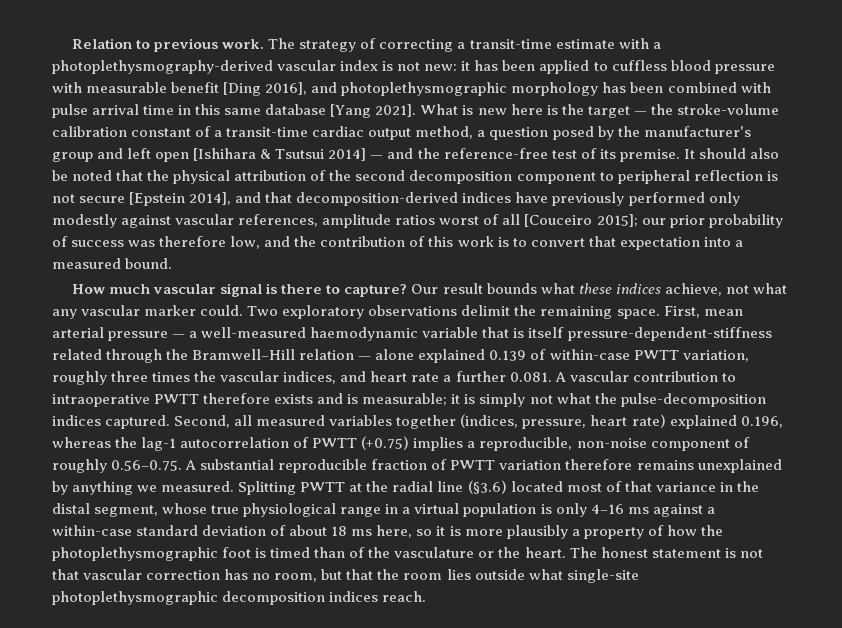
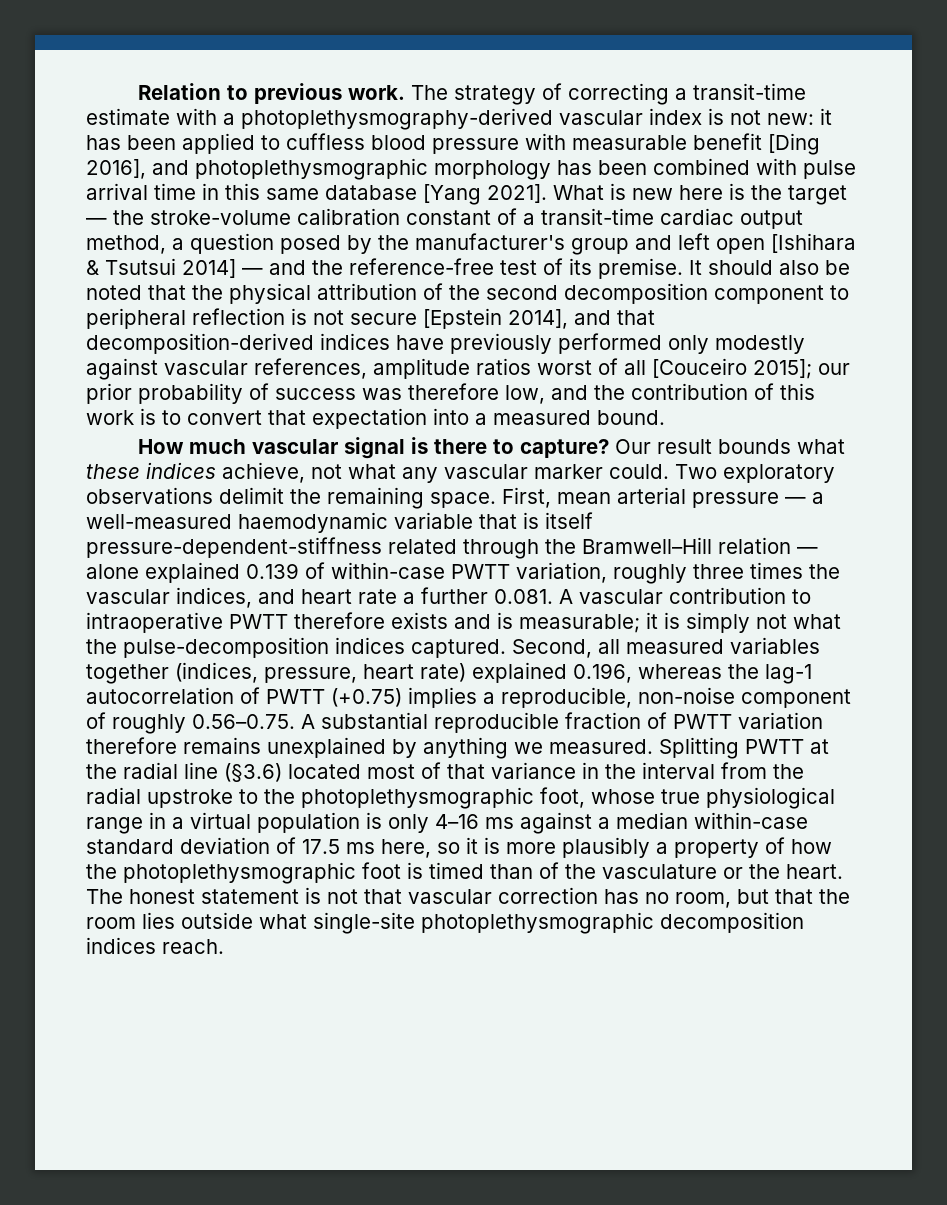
[52,503,159,517] distal segment, -> [642,762,804,779] [86,787,585,809] interval from the radial upstroke to the photoplethysmographic foot,
(715, 510) none -> [616,812,688,829] median
[289,525,348,536] about 18 -> [302,839,340,854] 17.5

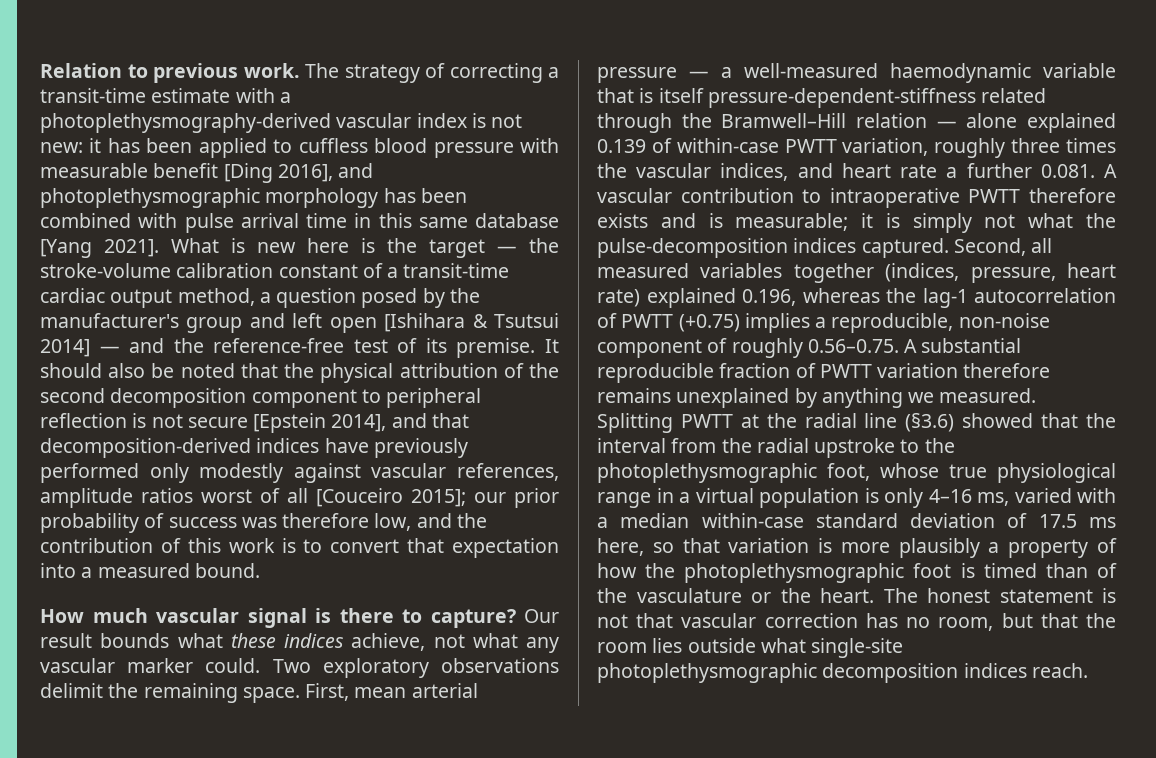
[288,762,599,779] located most of that variance in -> [962,413,1079,428] showed that
[485,812,592,834] ms against -> [977,488,1116,506] ms, varied with
[466,837,478,854] it -> [682,538,810,553] that variation

